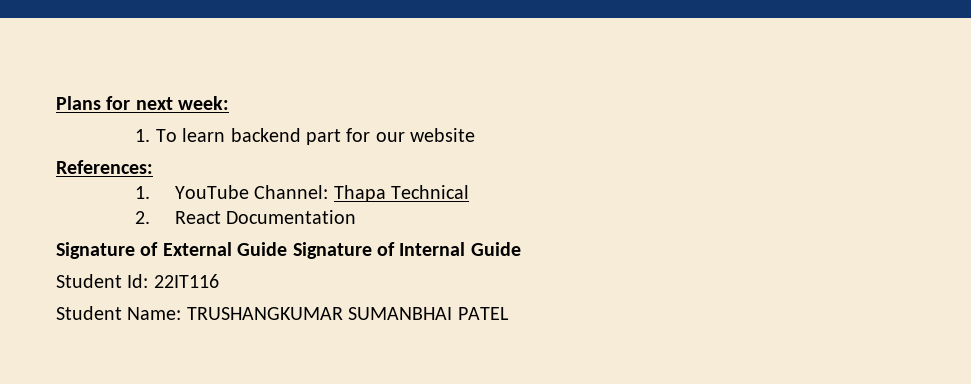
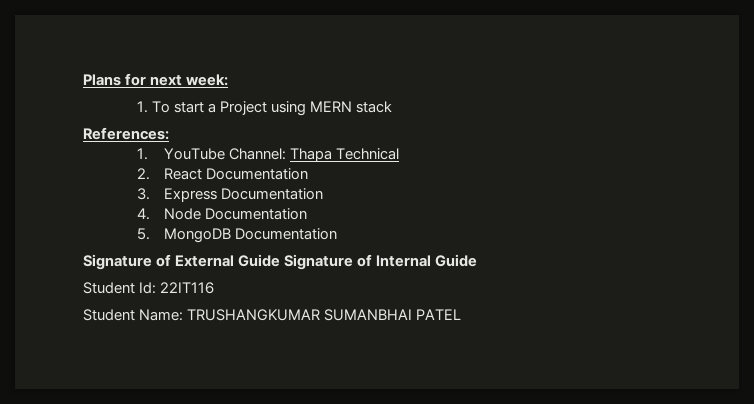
[182,128,476,145] learn backend part for our website -> [173,101,393,116] start a Project using MERN stack
(357, 217) none -> [136,188,323,202] [136,208,307,220] [136,228,337,243] // 3. Express Documentation // 4. Node Documentation // 5. MongoDB Documentation

